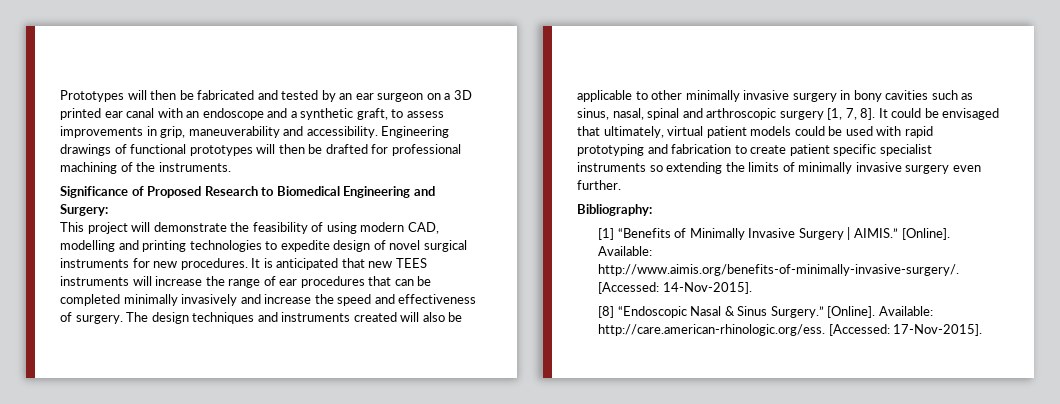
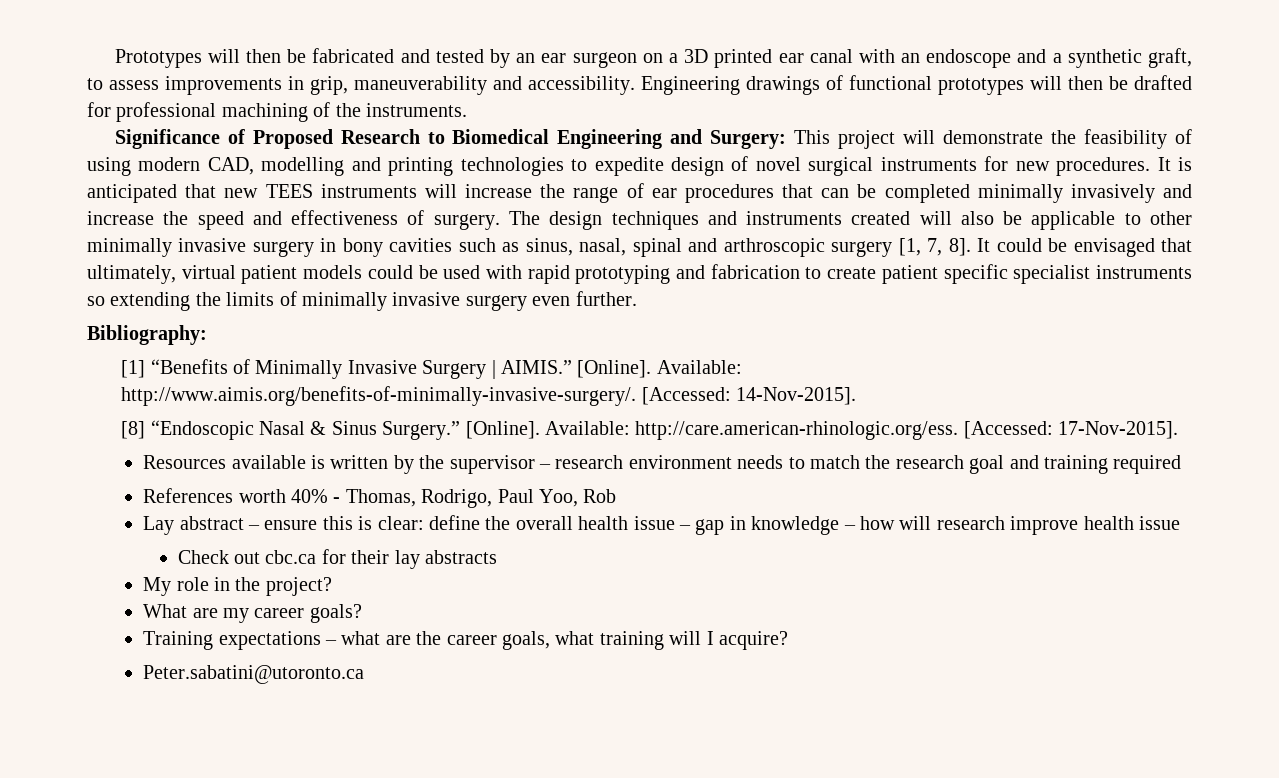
(108, 210) // -> (787, 139) none
(983, 330) none -> [143,455,1182,474] [143,488,617,508] [143,515,1181,535] [177,549,497,569] [143,577,332,596] [143,604,362,623] [143,631,789,650] [143,665,365,684] // Resources available is written by the supervisor – research environment needs to match the research goal and training required // References worth 40% - Thomas, Rodrigo, Paul Yoo, Rob // Lay abstract – ensure this is clear: define the overall health issue – gap in knowledge – how will research improve health issue // Check out cbc.ca for their lay abstracts // My role in the project? // What are my career goals? // Training expectations – what are the career goals, what training will I acquire? // Peter.sabatini@utoronto.ca

